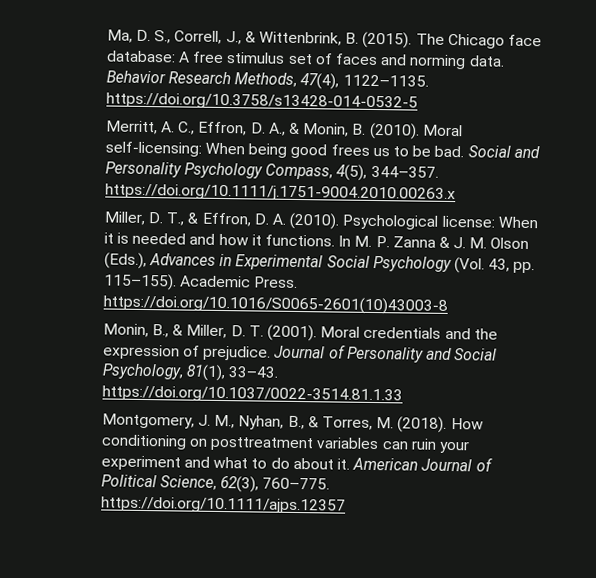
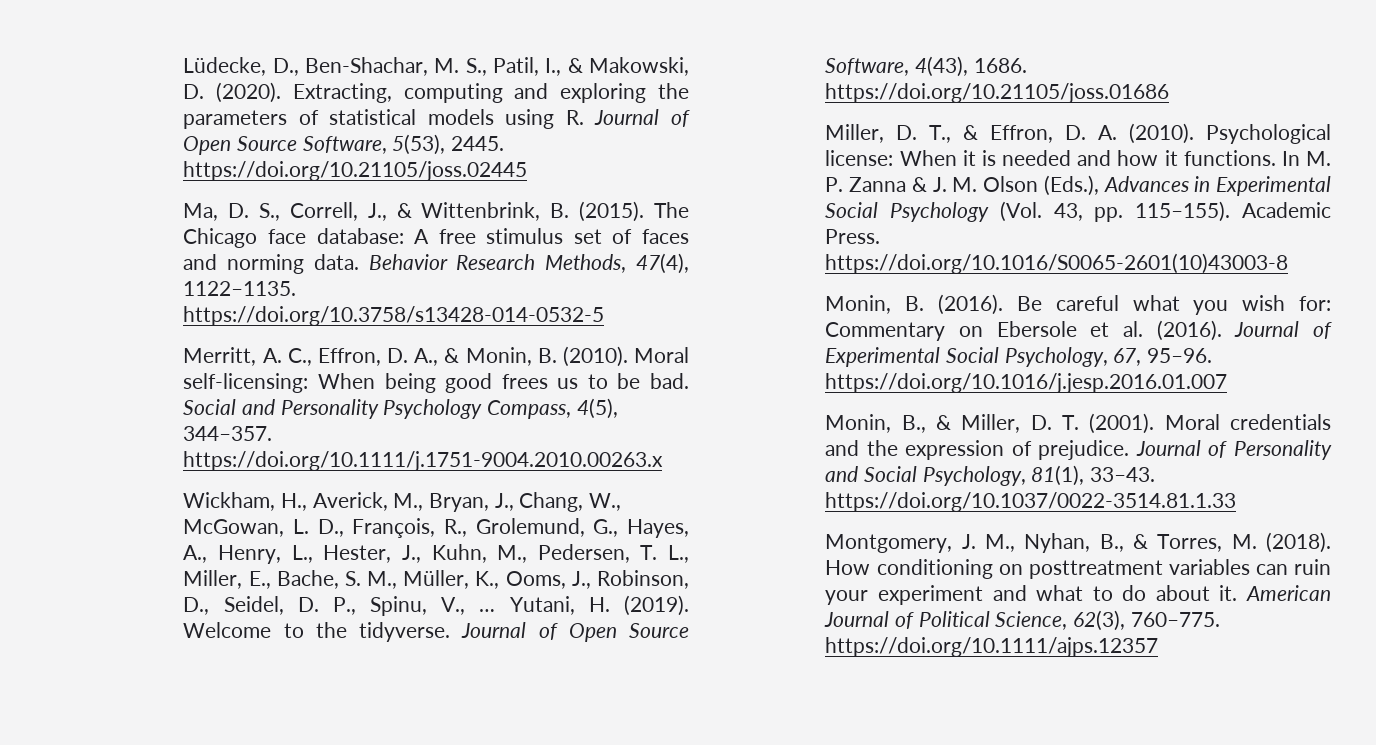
(106, 36) none -> [183,57,689,76] [183,82,689,103] [183,109,690,129] [183,134,505,155] [183,161,528,181] Lüdecke, D., Ben-Shachar, M. S., Patil, I., & Makowski, D. (2020). Extracting, computing and exploring the parameters of statistical models using R. Journal of Open Source Software, 5(53), 2445. https://doi.org/10.21105/joss.02445 //
(456, 193) none -> [183,492,622,512] [183,518,689,538] [183,544,689,564] [183,570,689,589] [183,595,689,616] [183,622,689,642] [825,56,1027,77] [825,83,1170,103] // Wickham, H., Averick, M., Bryan, J., Chang, W., McGowan, L. D., François, R., Grolemund, G., Hayes, A., Henry, L., Hester, J., Kuhn, M., Pedersen, T. L., Miller, E., Bache, S. M., Müller, K., Ooms, J., Robinson, D., Seidel, D. P., Spinu, V., … Yutani, H. (2019). Welcome to the tidyverse. Journal of Open Source Software, 4(43), 1686. https://doi.org/10.21105/joss.01686
(448, 304) none -> [825,294,1331,315] [825,320,1332,341] [825,347,1213,367] [825,373,1228,393] // Monin, B. (2016). Be careful what you wish for: Commentary on Ebersole et al. (2016). Journal of Experimental Social Psychology, 67, 95–96. https://doi.org/10.1016/j.jesp.2016.01.007

